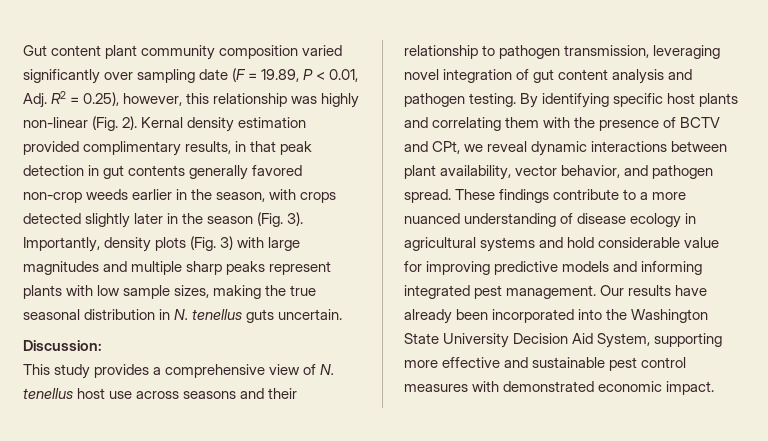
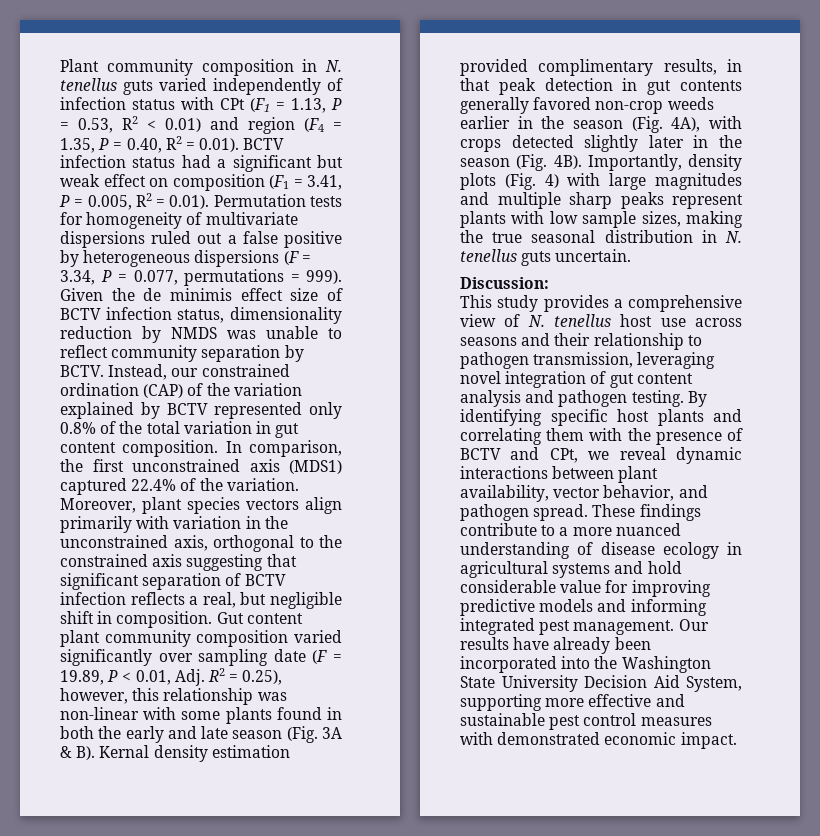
(23, 50) none -> [60,59,342,76] [60,78,343,95] [60,97,342,113] [60,116,342,134] [60,136,285,153] [60,155,343,172] [60,174,342,191] [59,193,342,210] [60,212,298,229] [60,231,342,248] [60,250,311,267] [60,269,342,286] [60,288,343,301] [60,307,342,324] [60,326,342,343] [60,345,304,362] [60,364,290,380] [60,383,302,398] [60,402,342,419] [60,421,300,438] [60,440,342,457] [60,459,342,474] [60,478,299,495] [60,497,342,514] [60,516,288,533] [60,535,342,552] [60,554,297,571] [60,573,286,590] [60,592,342,609] [60,611,213,628] Plant community composition in N. tenellus guts varied independently of infection status with CPt (F1 = 1.13, P = 0.53, R2 < 0.01) and region (F4 = 1.35, P = 0.40, R2 = 0.01). BCTV infection status had a significant but weak effect on composition (F1 = 3.41, P = 0.005, R2 = 0.01). Permutation tests for homogeneity of multivariate dispersions ruled out a false positive by heterogeneous dispersions (F = 3.34, P = 0.077, permutations = 999). Given the de minimis effect size of BCTV infection status, dimensionality reduction by NMDS was unable to reflect community separation by BCTV. Instead, our constrained ordination (CAP) of the variation explained by BCTV represented only 0.8% of the total variation in gut content composition. In comparison, the first unconstrained axis (MDS1) captured 22.4% of the variation. Moreover, plant species vectors align primarily with variation in the unconstrained axis, orthogonal to the constrained axis suggesting that significant separation of BCTV infection reflects a real, but negligible shift in composition.
[321,93,360,108] [23,116,138,131] highly non-linear (Fig. 2). -> [60,707,342,724] [60,726,342,743] [60,746,96,760] non-linear with some plants found in both the early and late season (Fig. 3A & B).
[216,192,266,202] season, -> [573,116,701,133] season (Fig. 4A),
[287,212,304,226] 3). -> [553,155,582,169] 4B).
[220,236,234,250] 3) -> [544,174,559,188] 4)

